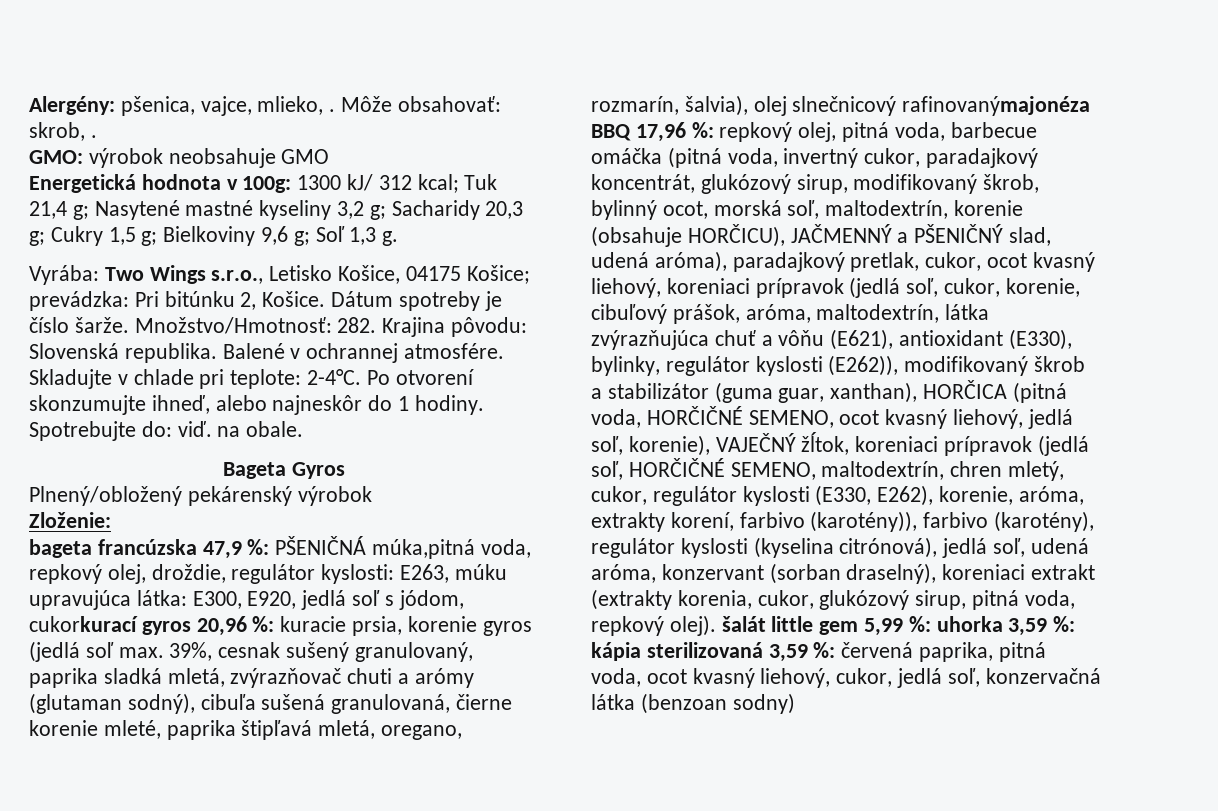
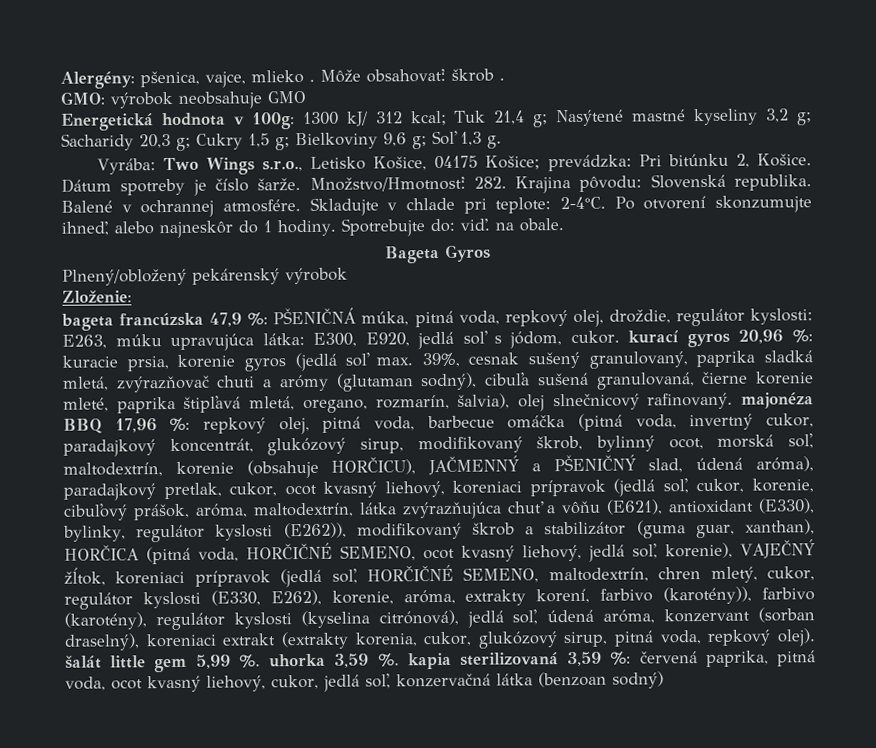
[257,96,324,115] mlieko, -> [251,69,304,84] mlieko
[29,122,85,141] skrob, -> [451,68,494,82] škrob
[94,200,180,220] Nasytené -> [556,109,625,127] Nasýtené
[372,539,476,559] múka,pitná -> [361,310,454,328] múka, pitná
[29,616,138,632] cukorkurací -> [570,330,680,345] cukor. kurací
[902,96,1091,116] rafinovanýmajonéza -> [647,392,814,410] rafinovaný. majonéza
[591,252,649,268] udená -> [696,457,744,471] údená
[1030,538,1089,554] udená -> [547,609,595,623] údená
[908,616,931,632] %: -> [238,654,261,668] %.
[1053,616,1076,632] [591,642,641,661] %: kápia -> [377,652,452,670] %. kapia
[732,693,795,714] sodny) -> [612,671,664,689] sodný)

